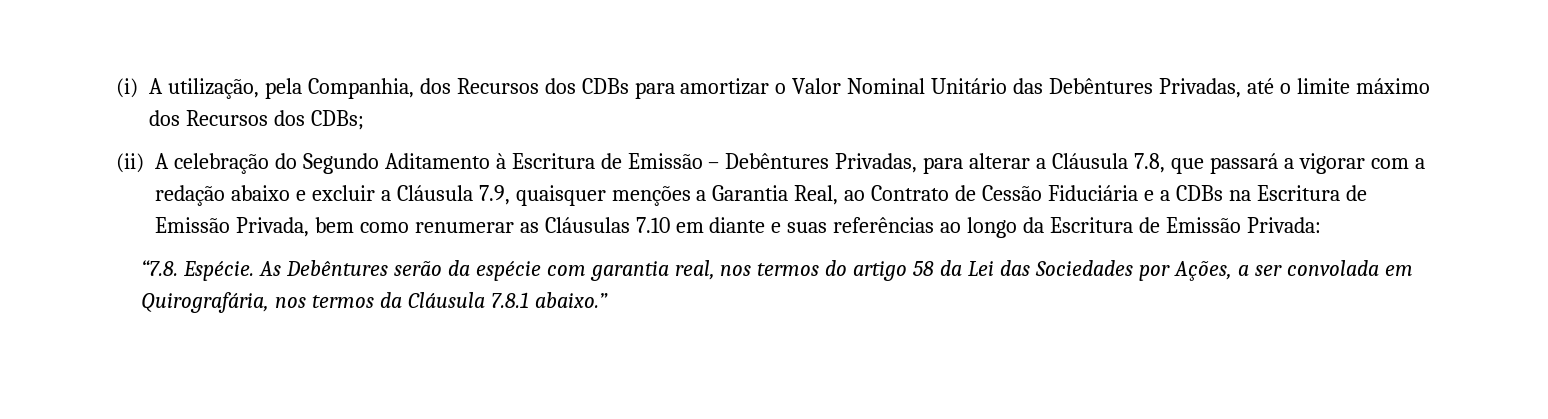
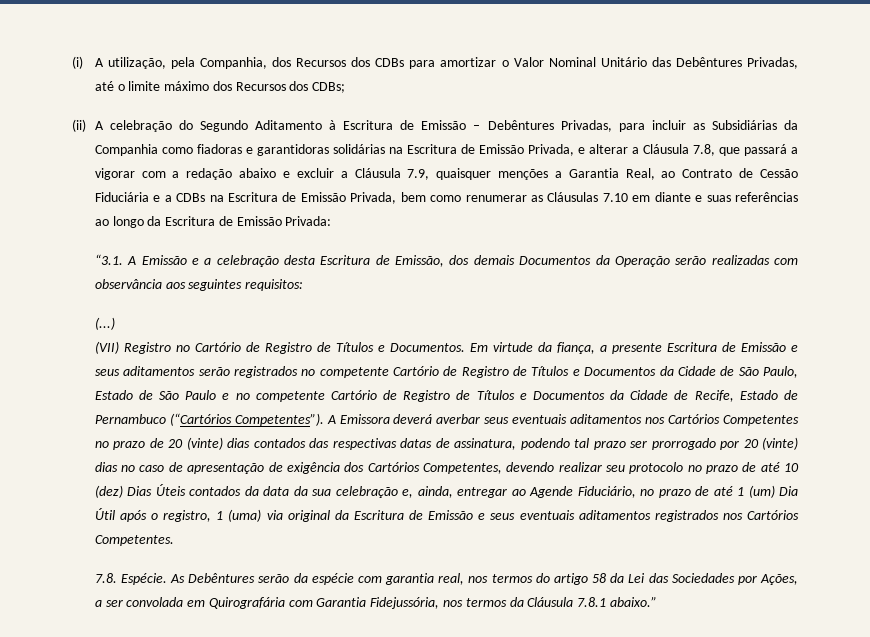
(964, 165) none -> [651,120,799,130] [94,144,585,156] incluir as Subsidiárias da Companhia como fiadoras e garantidoras solidárias na Escritura de Emissão Privada, e
[141,260,179,276] “7.8. -> [94,254,799,267] [94,279,304,291] [94,317,115,330] [94,341,799,354] [94,366,799,378] [94,390,798,402] [94,413,800,426] [94,437,798,450] [94,462,800,474] [94,484,798,498] [94,508,800,522] [94,535,174,546] [94,573,117,583] “3.1. A Emissão e a celebração desta Escritura de Emissão, dos demais Documentos da Operação serão realizadas com observância aos seguintes requisitos: // (...) // (VII) Registro no Cartório de Registro de Títulos e Documentos. Em virtude da fiança, a presente Escritura de Emissão e seus aditamentos serão registrados no competente Cartório de Registro de Títulos e Documentos da Cidade de São Paulo, Estado de São Paulo e no competente Cartório de Registro de Títulos e Documentos da Cidade de Recife, Estado de Pernambuco (“Cartórios Competentes”). A Emissora deverá averbar seus eventuais aditamentos nos Cartórios Competentes no prazo de 20 (vinte) dias contados das respectivas datas de assinatura, podendo tal prazo ser prorrogado por 20 (vinte) dias no caso de apresentação de exigência dos Cartórios Competentes, devendo realizar seu protocolo no prazo de até 10 (dez) Dias Úteis contados da data da sua celebração e, ainda, entregar ao Agende Fiduciário, no prazo de até 1 (um) Dia Útil após o registro, 1 (uma) via original da Escritura de Emissão e seus eventuais aditamentos registrados nos Cartórios Competentes. // 7.8.
[141,292,270,313] Quirografária, -> [208,597,440,609] Quirografária com Garantia Fidejussória,

